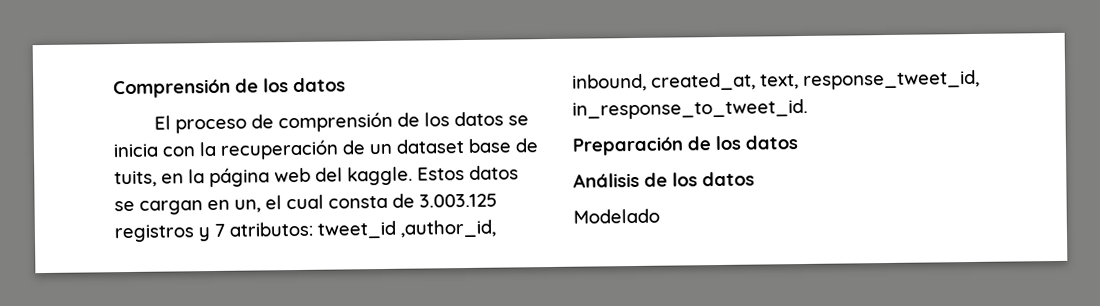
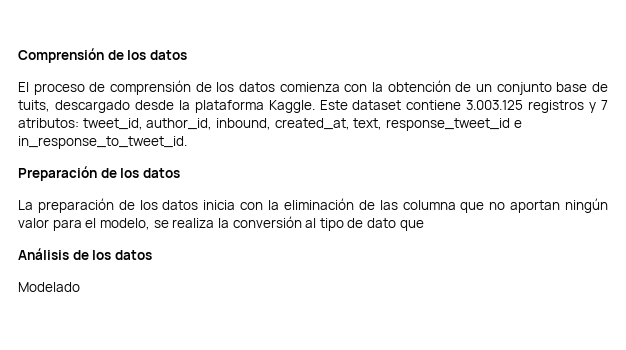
[508,115,530,126] [113,139,339,160] se inicia con la recuperación -> [279,80,451,92] comienza con la obtención
[396,139,464,154] dataset -> [496,82,552,95] conjunto
[161,165,519,188] [114,193,415,215] en la página web del kaggle. Estos datos se cargan en un, el cual consta de -> [54,100,462,113] descargado desde la plataforma Kaggle. Este dataset contiene
[317,219,496,239] tweet_id ,author_id, -> [82,118,213,130] tweet_id, author_id,
[803,69,980,90] response_tweet_id, -> [385,118,522,131] response_tweet_id e
(798, 142) none -> [18,198,609,213] [18,216,424,231] // La preparación de los datos inicia con la eliminación de las columna que no aportan ningún valor para el modelo, se realiza la conversión al tipo de dato que

